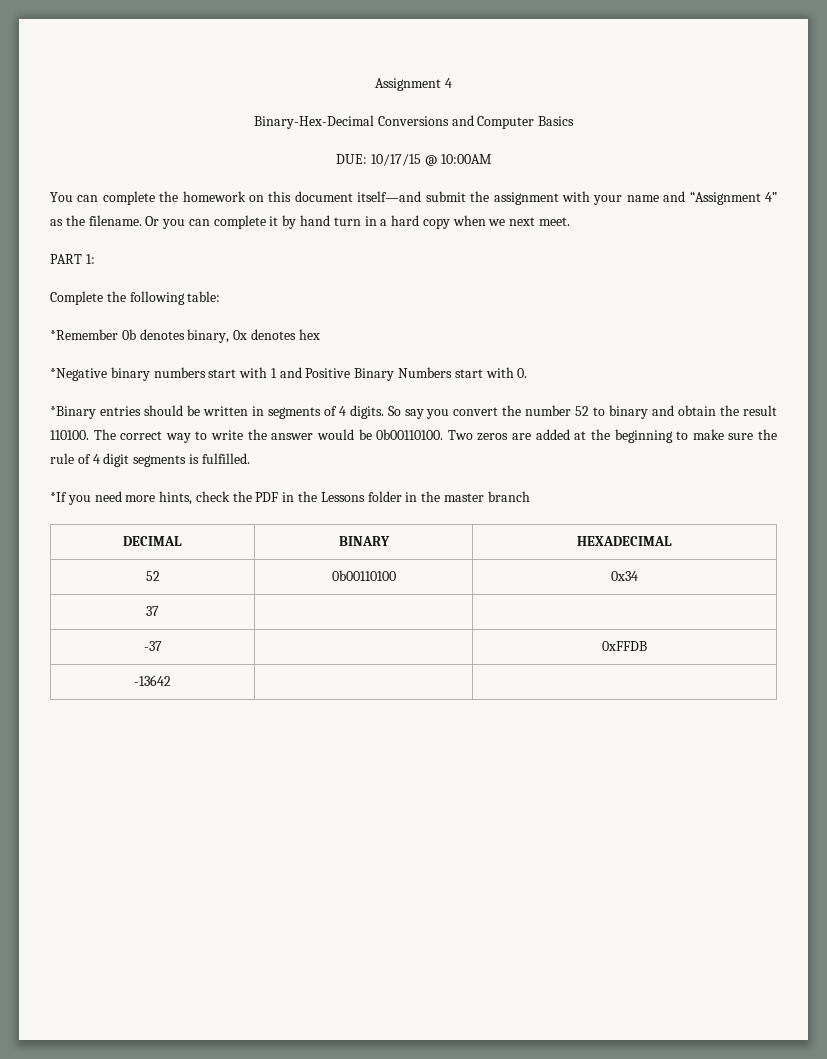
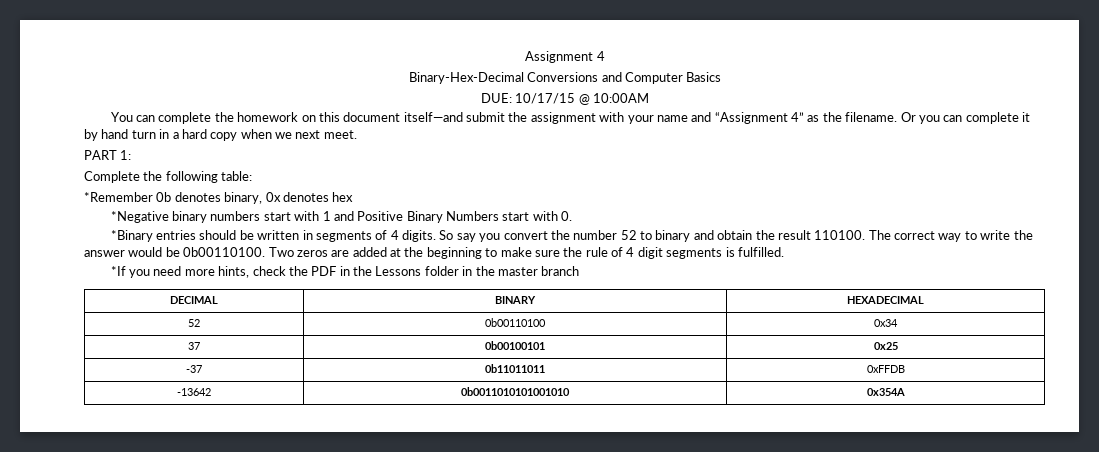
(159, 611) | -> [485,341,545,350] [873,342,898,350] 0b00100101 | 0x25
(162, 646) none -> [485,364,545,373] 0b11011011
(171, 680) | -> [461,387,570,396] [866,388,905,396] 0b0011010101001010 | 0x354A

